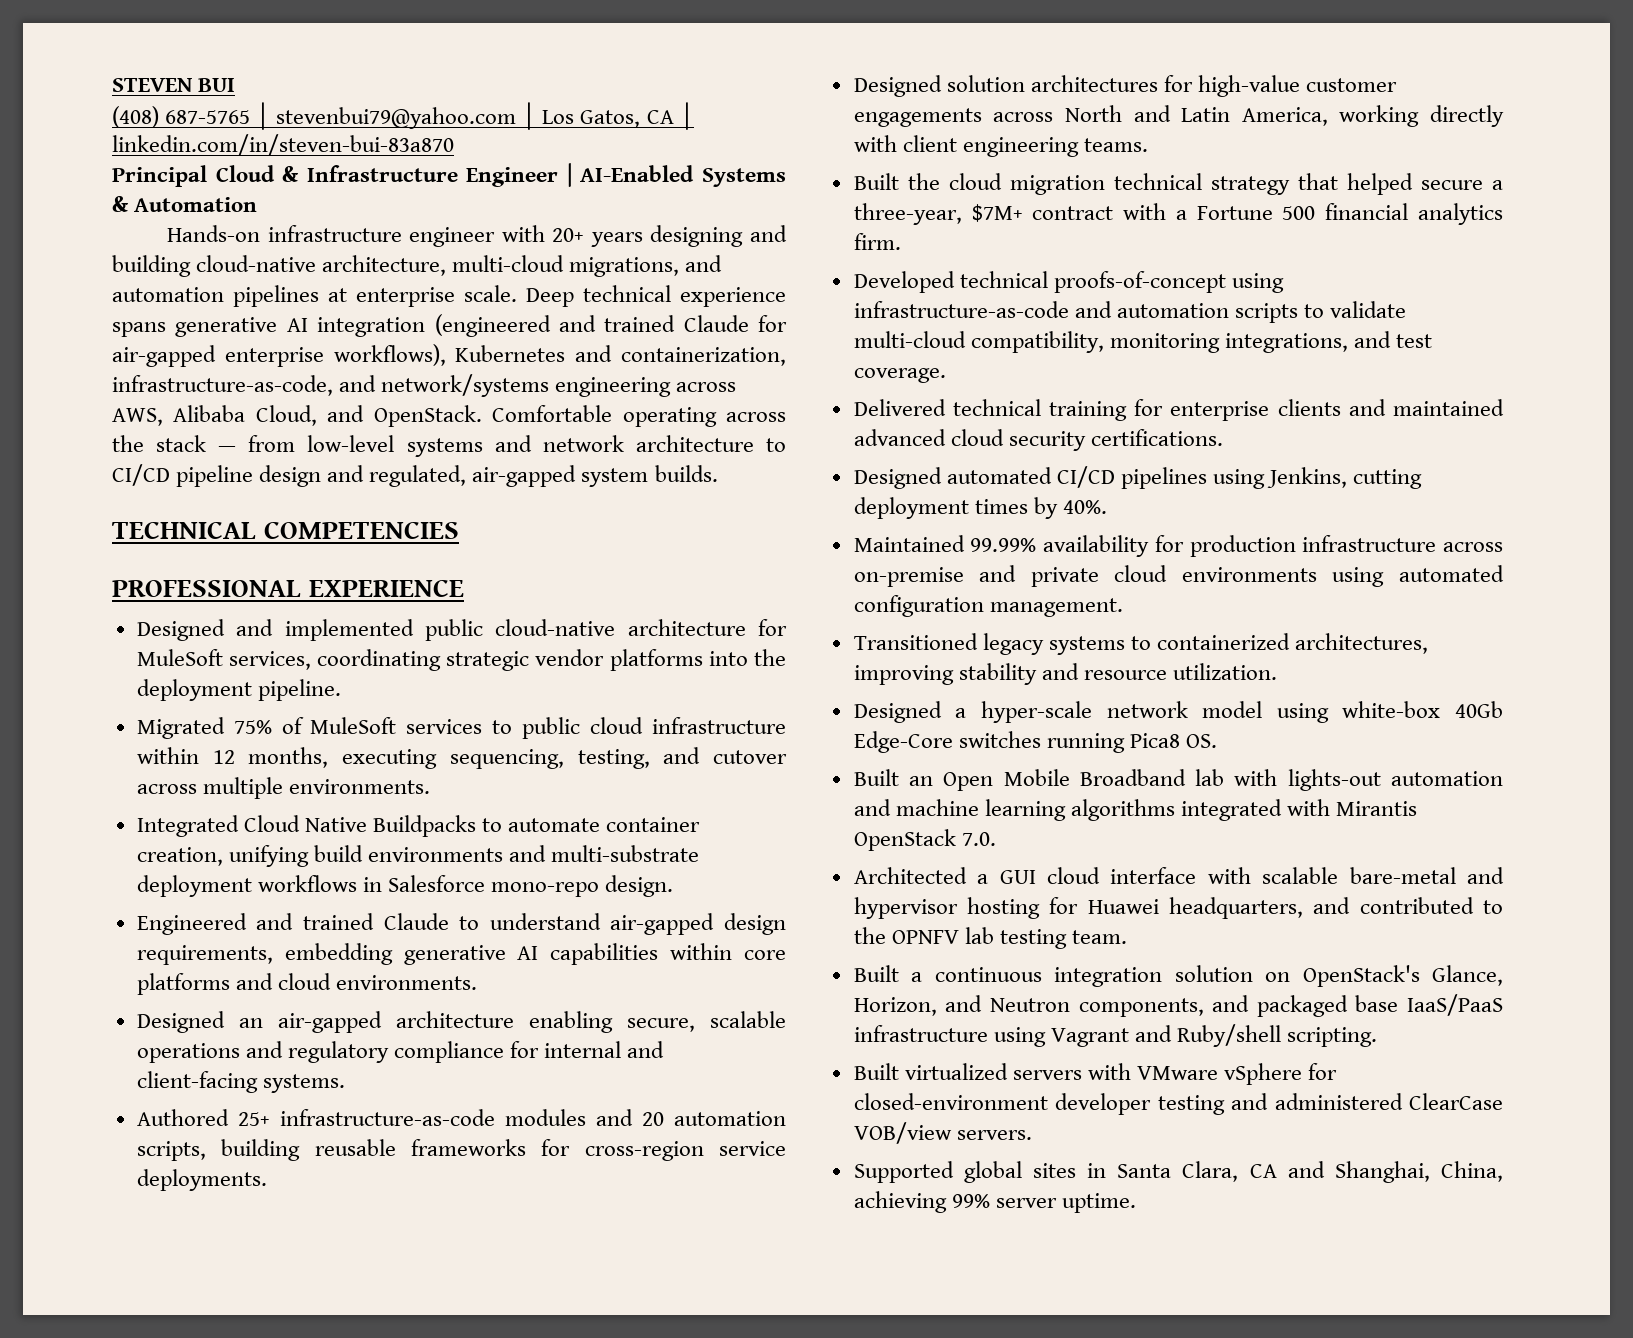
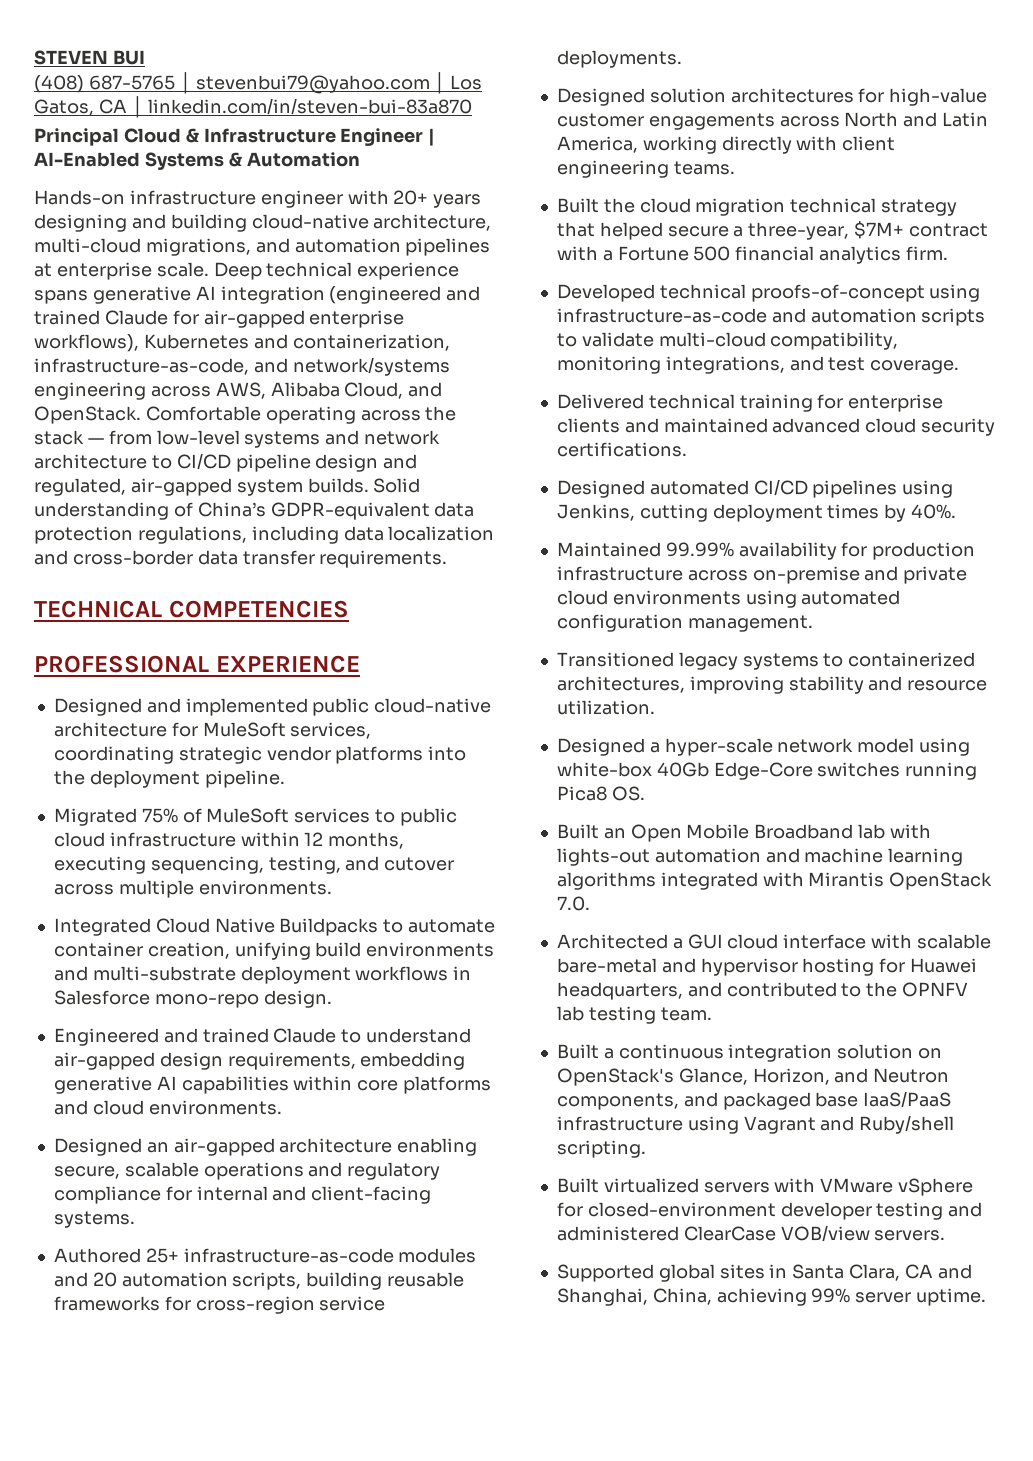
(718, 473) none -> [373,478,421,493] [34,502,475,520] [34,526,495,544] [34,550,448,568] Solid understanding of China’s GDPR-equivalent data protection regulations, including data localization and cross-border data transfer requirements.

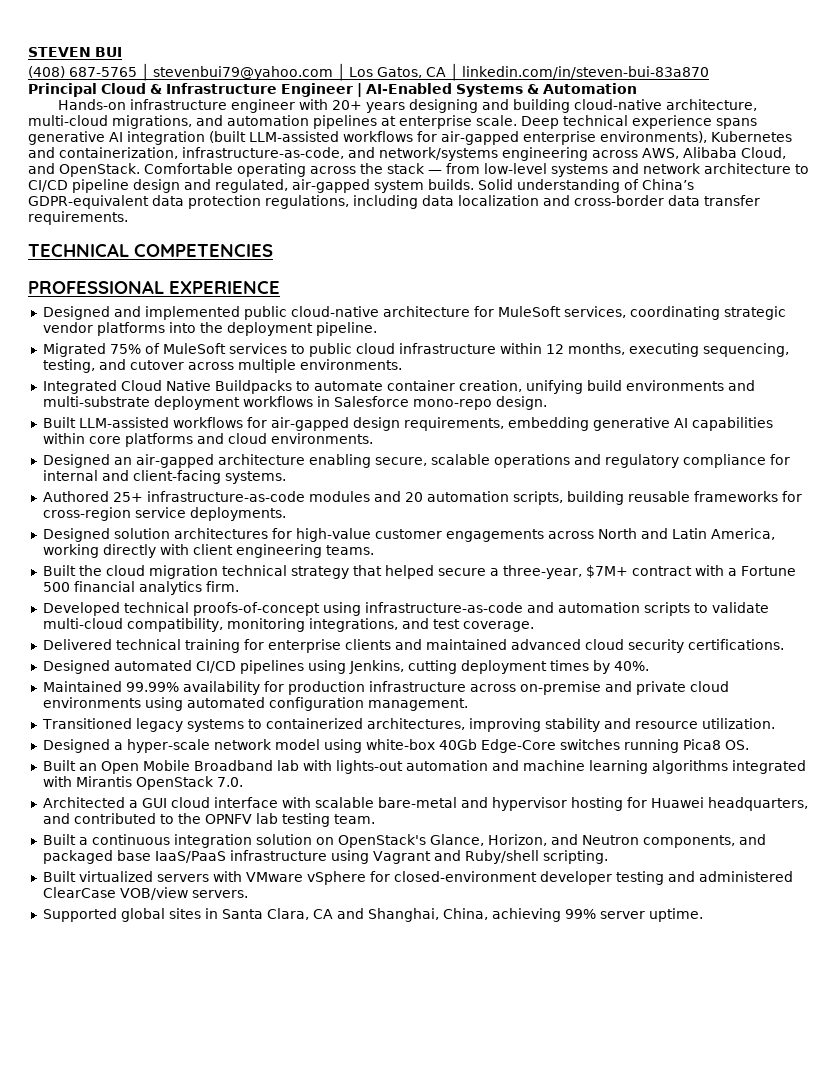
[329,286,481,304] [34,310,168,325] (engineered and trained Claude -> [209,131,413,143] (built LLM-assisted workflows
[34,334,139,352] workflows), -> [600,131,707,143] environments),
[53,1028,472,1046] Engineered and trained Claude to understand -> [42,417,267,428] Built LLM-assisted workflows for

